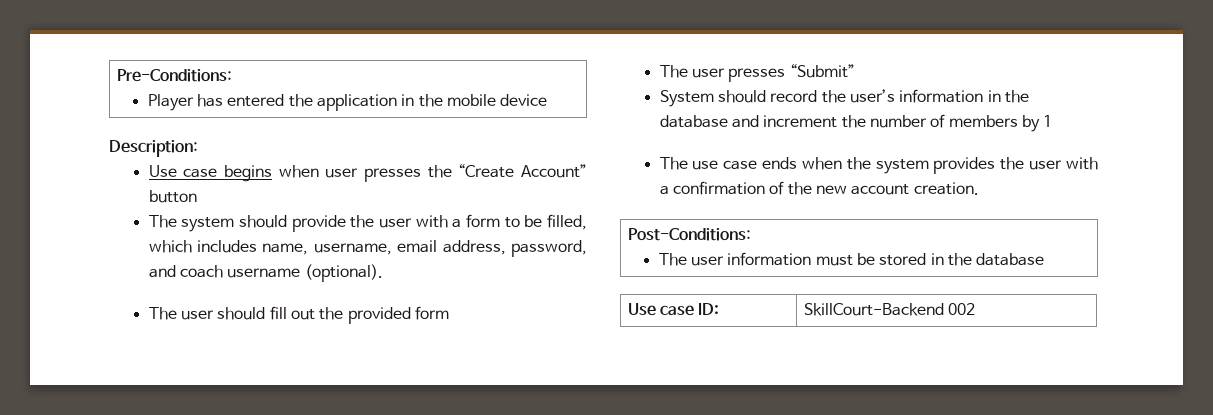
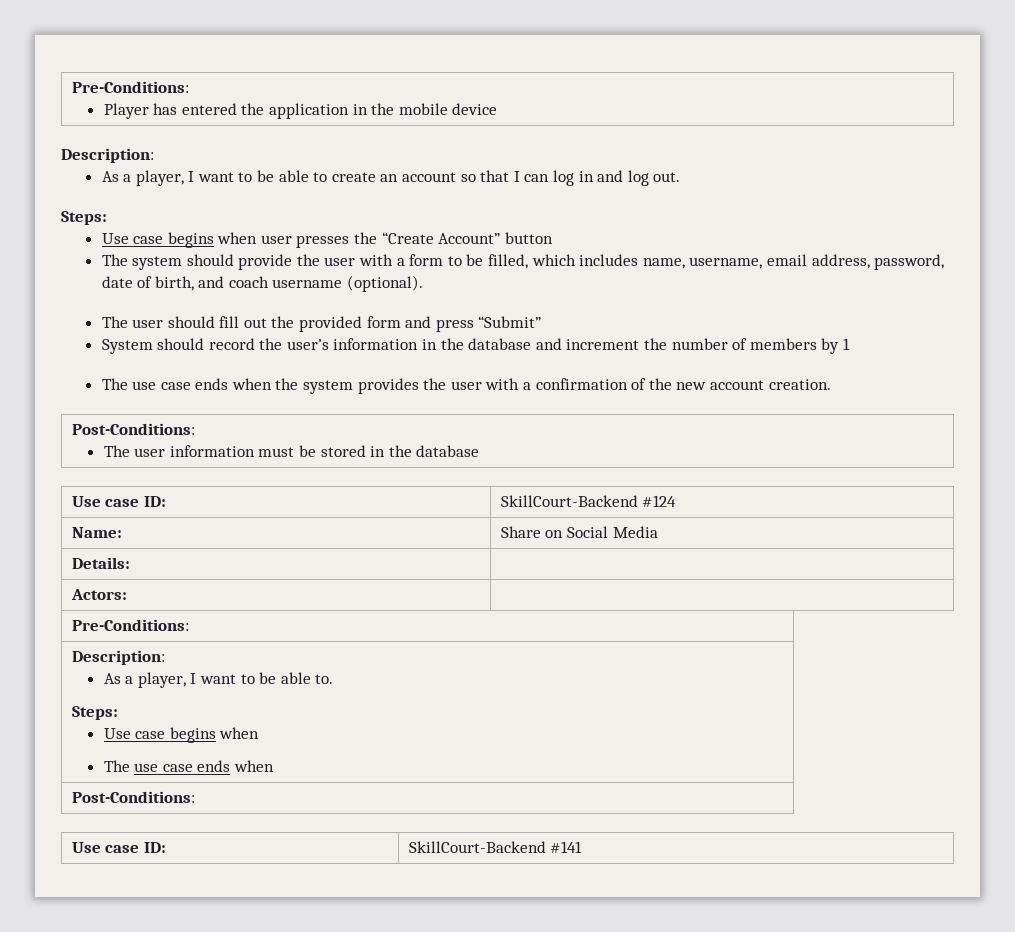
(198, 148) none -> [101,170,681,186] [61,211,107,225] // As a player, I want to be able to create an account so that I can log in and log out. // Steps:
(587, 248) none -> [101,276,194,291] date of birth,
[659,65,786,82] // The user presses -> [405,316,474,332] and press
[948,303,976,315] 002 -> [642,495,677,507] [71,527,122,538] [500,526,658,538] [71,557,130,569] [70,589,127,600] [71,619,189,631] [71,650,165,665] [103,672,334,688] [71,706,118,720] [103,727,260,743] [103,760,275,772] [71,791,195,803] [71,842,167,853] [408,841,583,853] #124 // Name: | Share on Social Media // Details: | // Actors: | // Pre-Conditions: // Description: // As a player, I want to be able to. // Steps: // Use case begins when // The use case ends when // Post-Conditions: // Use case ID: | SkillCourt-Backend #141

